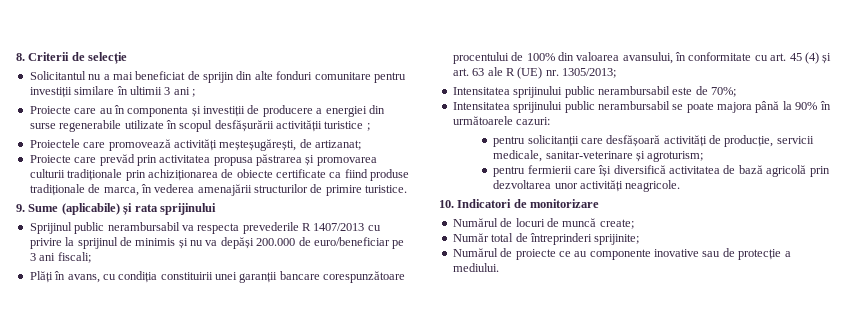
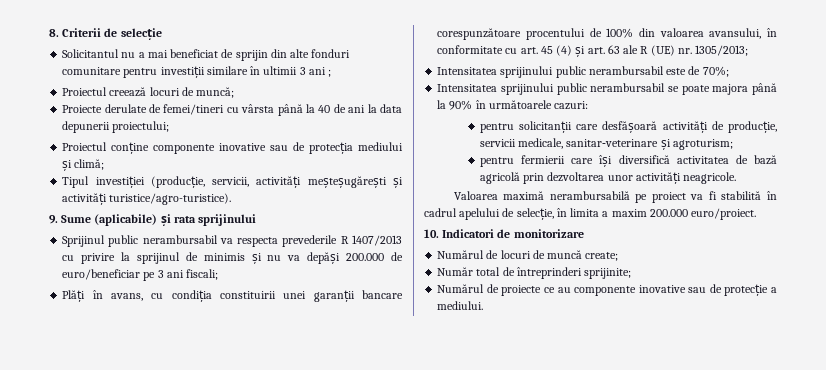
[29,105,385,117] [29,120,370,132] [29,139,361,151] [29,154,377,166] [29,169,410,181] [29,184,408,196] Proiecte care au în componenta și investiții de producere a energiei din surse regenerabile utilizate în scopul desfășurării activității turistice ; // Proiectele care promovează activități meșteșugărești, de artizanat; // Proiecte care prevăd prin activitatea propusa păstrarea și promovarea culturii tradiționale prin achiziționarea de obiecte certificate ca fiind produse tradiționale de marca, în vederea amenajării structurilor de primire turistice. -> [62,87,235,98] [62,104,402,116] [62,121,170,133] [62,142,403,154] [62,159,105,171] [62,176,404,188] [62,193,232,205] Proiectul creează locuri de muncă; // Proiecte derulate de femei/tineri cu vârsta până la 40 de ani la data depunerii proiectului; // Proiectul conține componente inovative sau de protecția mediului și climă; // Tipul investiției (producție, servicii, activități meșteșugărești și activități turistice/agro-turistice).
(681, 186) none -> [453,191,777,203] [424,208,757,220] // Valoarea maximă nerambursabilă pe proiect va fi stabilită în cadrul apelului de selecție, în limita a maxim 200.000 euro/proiect.

